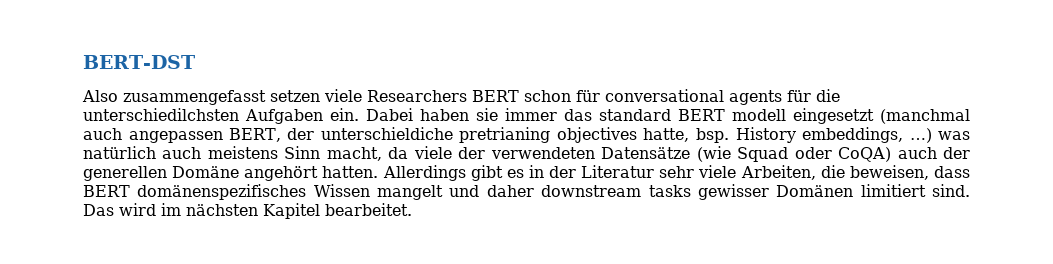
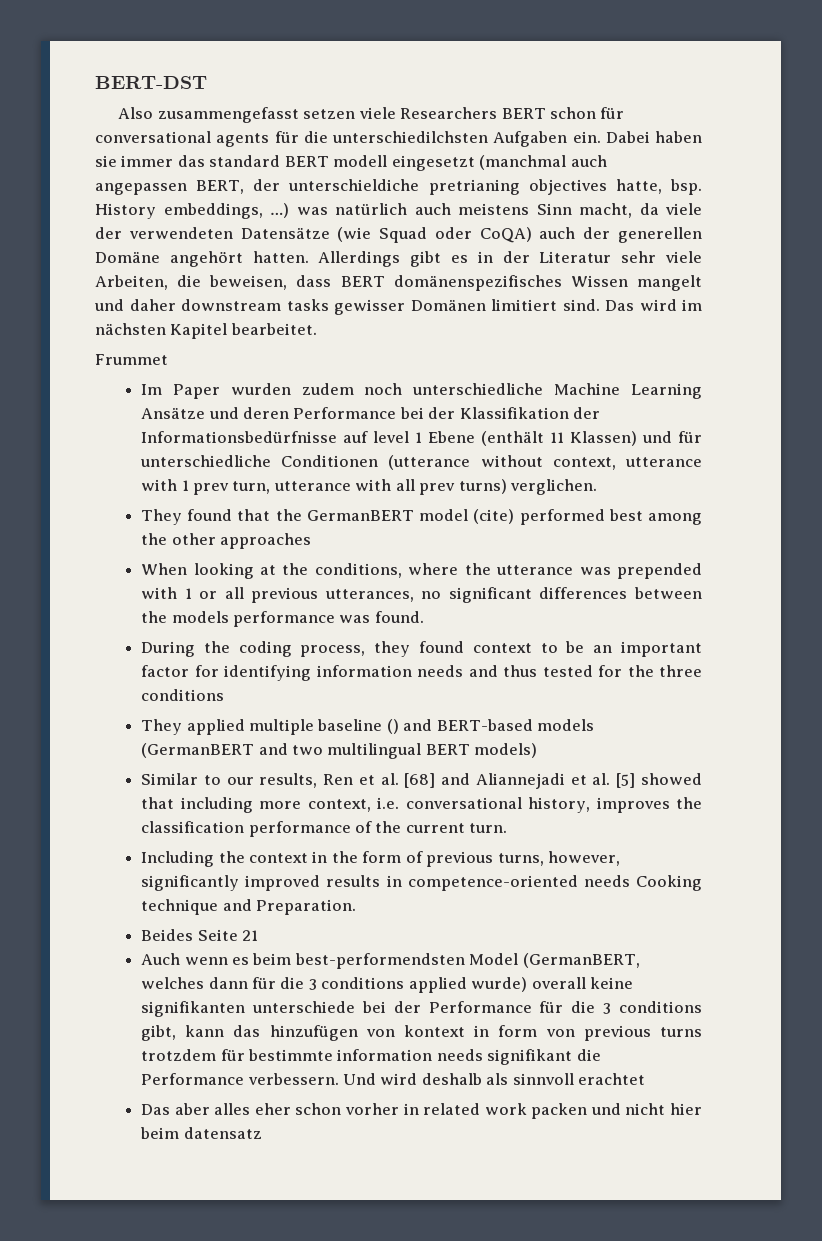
(412, 209) none -> [95,354,168,365] [141,383,702,399] [141,407,601,419] [141,431,702,446] [140,455,702,470] [141,479,598,495] [141,509,703,525] [141,533,311,549] [141,563,702,579] [141,587,702,603] [141,611,424,627] [141,641,703,657] [141,665,702,681] [141,689,225,701] [141,719,595,735] [141,743,538,759] [141,773,702,789] [141,797,702,813] [141,821,508,837] [141,851,621,867] [141,875,702,891] [141,899,356,915] [141,929,258,941] [141,953,640,969] [141,977,634,993] [141,1001,702,1017] [141,1025,702,1041] [141,1049,601,1065] [141,1073,646,1085] [141,1103,702,1119] [140,1127,262,1139] // Frummet // Im Paper wurden zudem noch unterschiedliche Machine Learning Ansätze und deren Performance bei der Klassifikation der Informationsbedürfnisse auf level 1 Ebene (enthält 11 Klassen) und für unterschiedliche Conditionen (utterance without context, utterance with 1 prev turn, utterance with all prev turns) verglichen. // They found that the GermanBERT model (cite) performed best among the other approaches // When looking at the conditions, where the utterance was prepended with 1 or all previous utterances, no significant differences between the models performance was found. // During the coding process, they found context to be an important factor for identifying information needs and thus tested for the three conditions // They applied multiple baseline () and BERT-based models (GermanBERT and two multilingual BERT models) // Similar to our results, Ren et al. [68] and Aliannejadi et al. [5] showed that including more context, i.e. conversational history, improves the classification performance of the current turn. // Including the context in the form of previous turns, however, significantly improved results in competence-oriented needs Cooking technique and Preparation. // Beides Seite 21 // Auch wenn es beim best-performendsten Model (GermanBERT, welches dann für die 3 conditions applied wurde) overall keine signifikanten unterschiede bei der Performance für die 3 conditions gibt, kann das hinzufügen von kontext in form von previous turns trotzdem für bestimmte information needs signifikant die Performance verbessern. Und wird deshalb als sinnvoll erachtet // Das aber alles eher schon vorher in related work packen und nicht hier beim datensatz

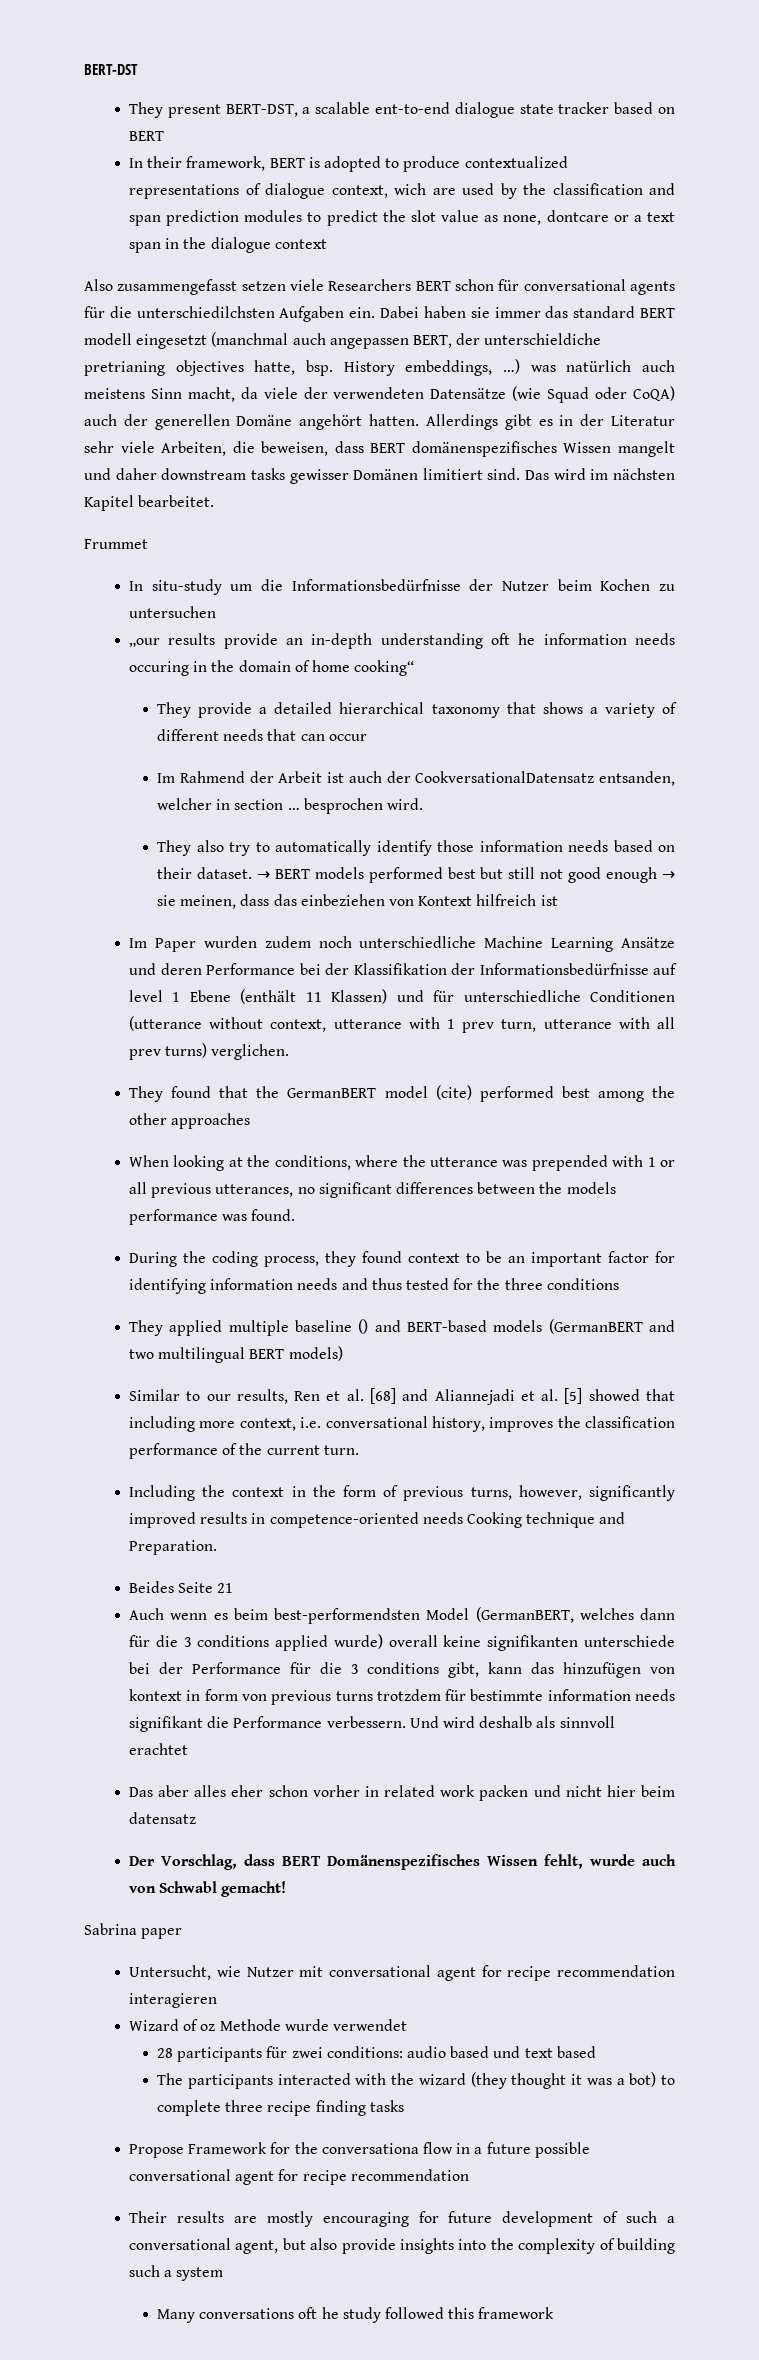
(207, 82) none -> [129,102,675,118] [129,131,165,141] [129,156,568,172] [129,183,675,199] [129,210,676,226] [129,237,327,253] // They present BERT-DST, a scalable ent-to-end dialogue state tracker based on BERT // In their framework, BERT is adopted to produce contextualized representations of dialogue context, wich are used by the classification and span prediction modules to predict the slot value as none, dontcare or a text span in the dialogue context
(168, 359) none -> [129,579,675,595] [129,606,217,618] [129,633,675,649] [129,660,415,676] [157,702,677,718] [157,729,367,741] [157,771,675,786] [157,798,423,814] [157,840,675,856] [157,867,675,883] [157,894,558,909] // In situ-study um die Informationsbedürfnisse der Nutzer beim Kochen zu untersuchen // „our results provide an in-depth understanding oft he information needs occuring in the domain of home cooking“ // They provide a detailed hierarchical taxonomy that shows a variety of different needs that can occur // Im Rahmend der Arbeit ist auch der CookversationalDatensatz entsanden, welcher in section … besprochen wird. // They also try to automatically identify those information needs based on their dataset. → BERT models performed best but still not good enough → sie meinen, dass das einbeziehen von Kontext hilfreich ist
(262, 1133) none -> [129,1854,676,1870] [129,1881,287,1897] [84,1923,183,1939] [129,1965,675,1981] [129,1993,218,2008] [129,2019,407,2031] [157,2046,596,2062] [157,2072,676,2089] [157,2100,404,2116] [129,2142,590,2158] [129,2169,469,2185] [129,2211,676,2227] [129,2238,676,2254] [129,2265,224,2281] [157,2307,555,2323] // Der Vorschlag, dass BERT Domänenspezifisches Wissen fehlt, wurde auch von Schwabl gemacht! // Sabrina paper // Untersucht, wie Nutzer mit conversational agent for recipe recommendation interagieren // Wizard of oz Methode wurde verwendet // 28 participants für zwei conditions: audio based und text based // The participants interacted with the wizard (they thought it was a bot) to complete three recipe finding tasks // Propose Framework for the conversationa flow in a future possible conversational agent for recipe recommendation // Their results are mostly encouraging for future development of such a conversational agent, but also provide insights into the complexity of building such a system // Many conversations oft he study followed this framework

